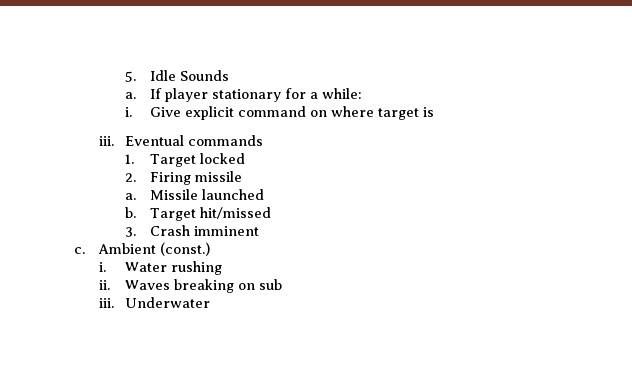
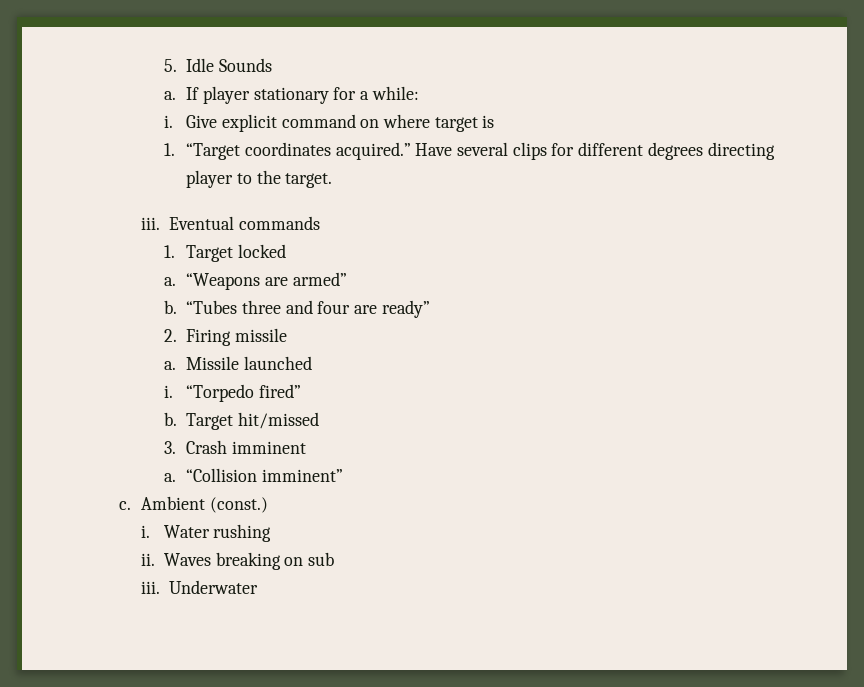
(435, 112) none -> [163,142,775,160] [186,170,333,188] // 1. “Target coordinates acquired.” Have several clips for different degrees directing player to the target.
(246, 158) none -> [163,272,347,290] [163,300,430,318] // a. “Weapons are armed” // b. “Tubes three and four are ready”
(265, 194) none -> [163,384,301,402] // i. “Torpedo fired”
(260, 231) none -> [163,468,343,482] // a. “Collision imminent”

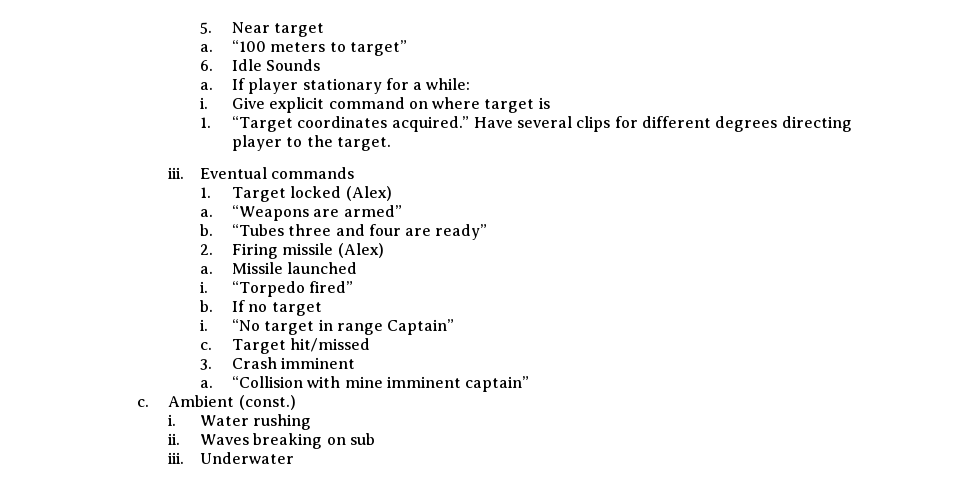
(177, 65) none -> [231,22,325,37] [200,40,407,56] [200,60,214,71] Near target // a. “100 meters to target” // 6.
(286, 251) none -> [345,186,392,201] (Alex)
(287, 335) none -> [337,243,384,258] (Alex)
(177, 419) none -> [231,300,322,316] [200,319,455,335] [200,342,213,350] If no target // i. “No target in range Captain” // c.
[261,469,343,482] imminent” -> [307,376,530,392] with mine imminent captain”

